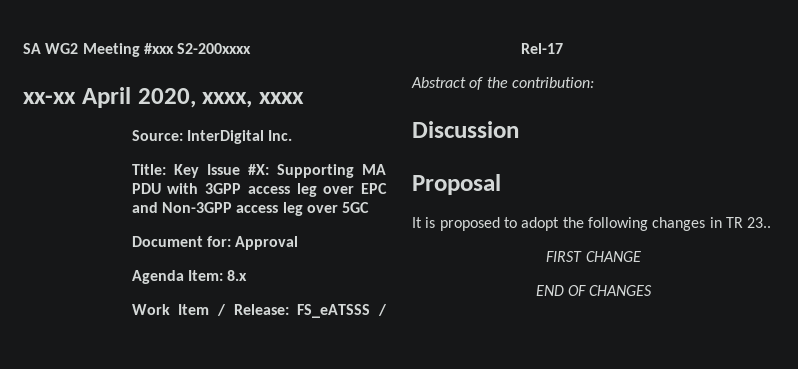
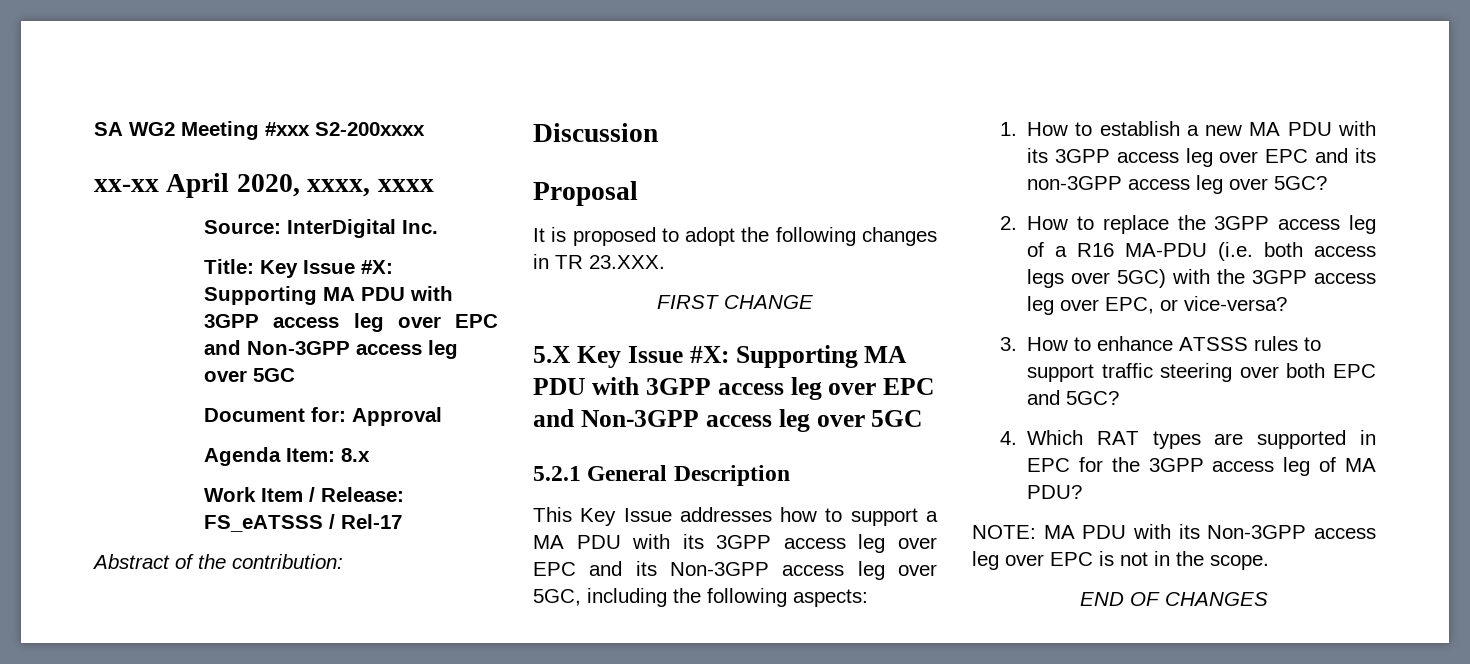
[747,217,772,228] 23.. -> [589,255,665,269] 23.XXX.
(641, 256) none -> [533,345,908,368] [533,377,935,400] [533,409,923,432] [533,465,790,486] [533,507,938,526] [533,534,937,553] [533,561,937,580] [533,588,868,607] [999,121,1376,136] [1027,148,1376,167] [1027,175,1328,194] [999,215,1376,234] [1027,242,1376,261] [1027,269,1376,288] [1027,296,1288,315] [999,336,1322,351] [1027,363,1376,382] [1027,390,1120,405] [999,430,1376,449] [1027,457,1376,476] [1027,485,1083,499] [972,524,1376,539] [972,551,1269,570] // 5.X Key Issue #X: Supporting MA PDU with 3GPP access leg over EPC and Non-3GPP access leg over 5GC // 5.2.1 General Description // This Key Issue addresses how to support a MA PDU with its 3GPP access leg over EPC and its Non-3GPP access leg over 5GC, including the following aspects: // 1. How to establish a new MA PDU with its 3GPP access leg over EPC and its non-3GPP access leg over 5GC? // 2. How to replace the 3GPP access leg of a R16 MA-PDU (i.e. both access legs over 5GC) with the 3GPP access leg over EPC, or vice-versa? // 3. How to enhance ATSSS rules to support traffic steering over both EPC and 5GC? // 4. Which RAT types are supported in EPC for the 3GPP access leg of MA PDU? // NOTE: MA PDU with its Non-3GPP access leg over EPC is not in the scope.

